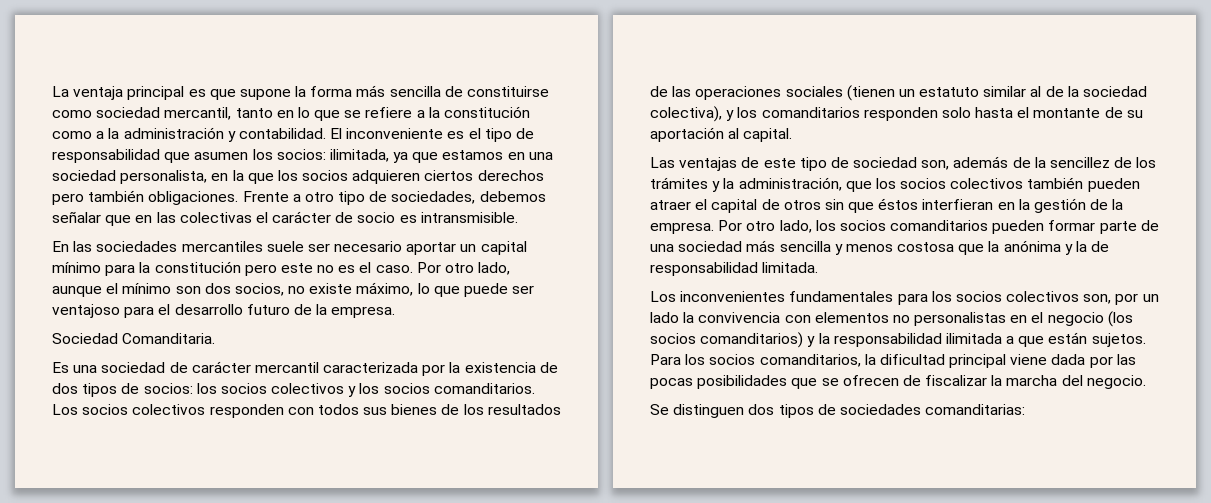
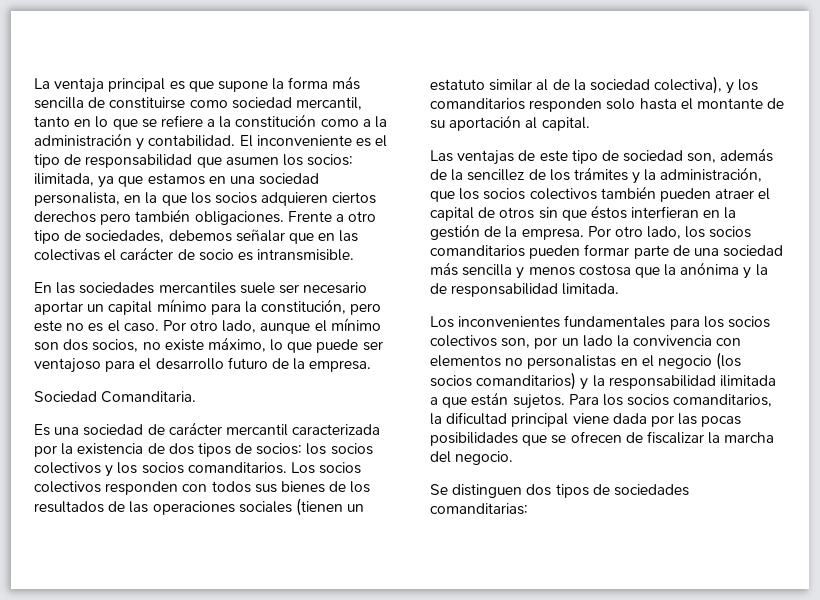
[154,261,241,273] constitución -> [261,299,347,314] constitución,

